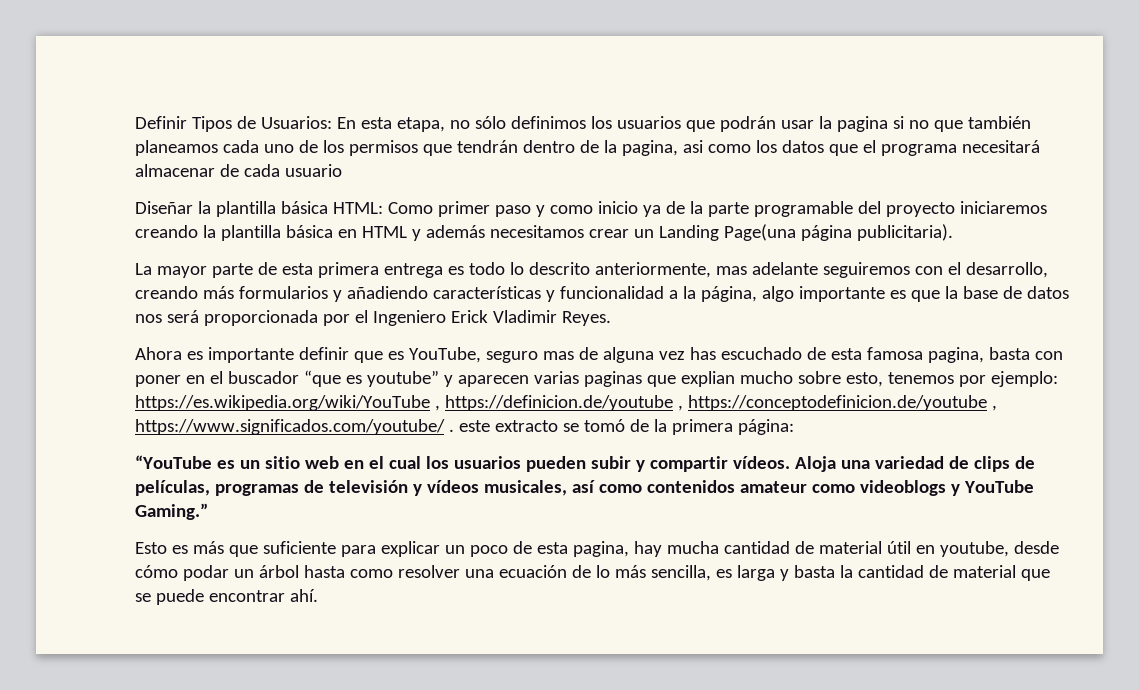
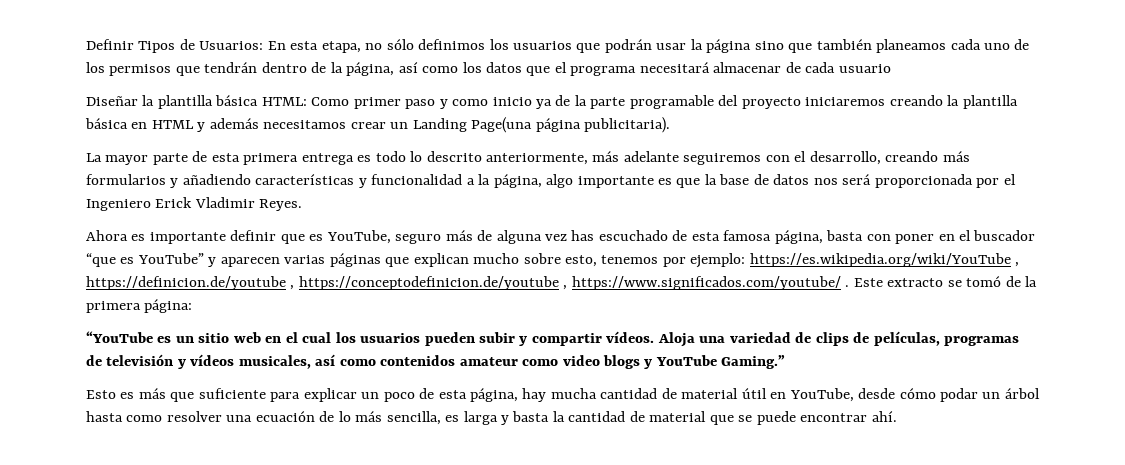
[836,116,929,132] pagina si no -> [706,39,784,53] página sino
[621,140,703,156] pagina, asi -> [346,62,418,76] página, así
[715,266,747,275] mas -> [592,151,620,162] más
[542,351,574,360] mas -> [445,230,473,241] más
[927,347,984,363] pagina, -> [774,230,823,244] página,
[366,370,439,387] youtube” -> [137,253,204,264] YouTube”
[583,371,735,387] paginas que explian -> [329,253,469,267] páginas que explican
[458,420,490,432] este -> [853,278,883,287] Este
[859,480,946,496] videoblogs -> [562,355,641,369] video blogs
[572,541,629,557] pagina, -> [470,388,519,402] página,
[939,541,1009,557] youtube, -> [789,388,854,402] YouTube,

